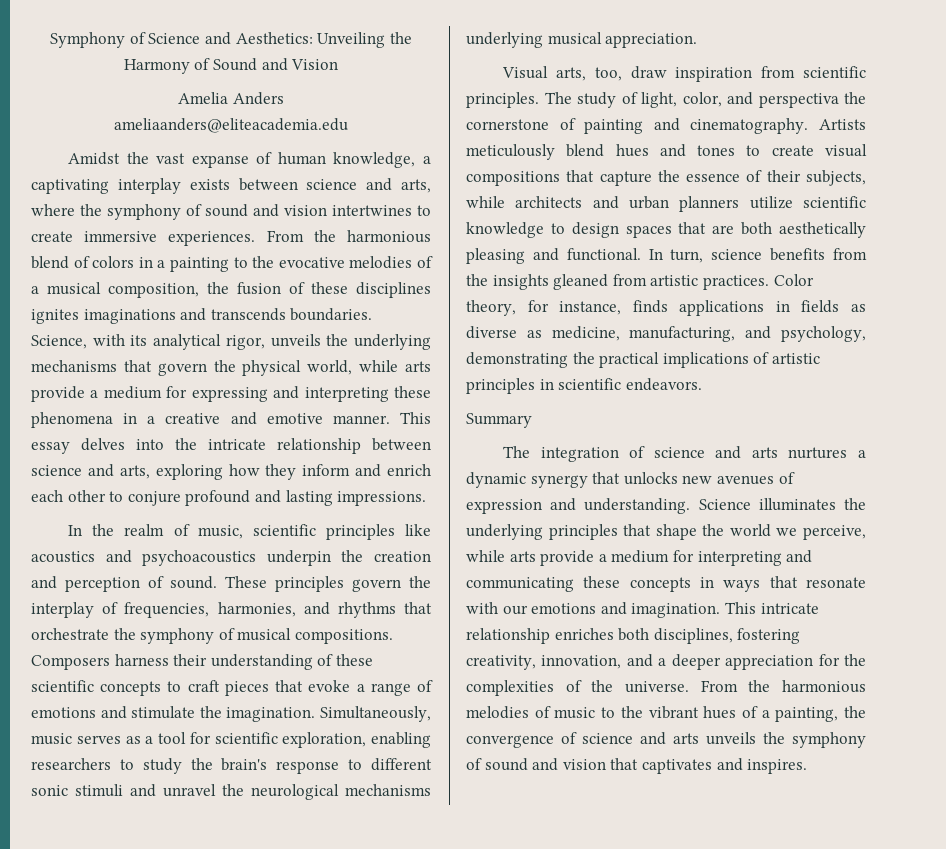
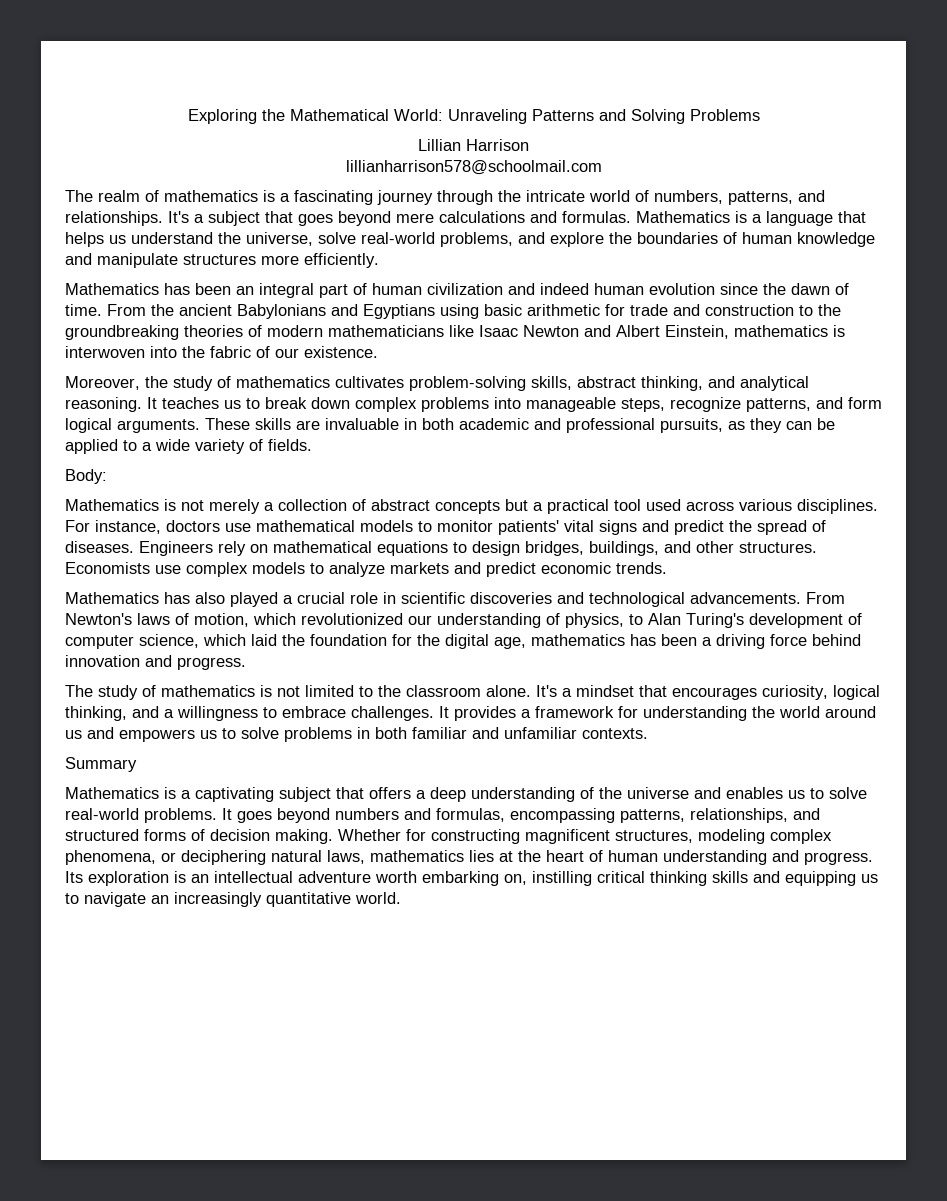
[50,32,412,48] [123,58,339,74] [178,92,284,105] [114,118,348,133] [68,152,431,168] [31,178,431,194] [31,204,431,220] [31,230,431,246] [31,256,433,272] [31,282,431,298] [31,308,373,324] [31,334,432,350] [31,360,431,376] [31,386,431,402] [31,412,431,428] [31,438,431,454] [31,464,431,480] [31,490,427,506] [68,524,431,540] [31,550,431,566] [31,576,431,592] [31,602,433,618] [31,628,393,644] [31,654,373,670] [31,680,434,696] [31,706,431,722] [31,732,431,748] [31,758,432,774] [31,784,431,800] [466,32,698,48] [502,66,866,82] [466,92,866,108] [466,118,866,134] [466,144,867,160] [466,170,866,186] [466,196,866,212] [466,222,866,238] [466,248,867,264] [466,274,814,290] [466,300,866,316] [466,326,866,342] [466,352,820,368] [466,378,702,394] [466,413,532,428] [503,446,866,462] [466,472,795,488] [466,498,866,514] [466,524,866,540] [466,550,813,566] [466,576,866,592] [466,602,819,618] [466,628,801,644] [466,654,866,670] [466,680,866,696] [466,706,866,722] [466,732,866,748] [466,758,808,774] Symphony of Science and Aesthetics: Unveiling the Harmony of Sound and Vision // Amelia Anders // ameliaanders@eliteacademia.edu // Amidst the vast expanse of human knowledge, a captivating interplay exists between science and arts, where the symphony of sound and vision intertwines to create immersive experiences. From the harmonious blend of colors in a painting to the evocative melodies of a musical composition, the fusion of these disciplines ignites imaginations and transcends boundaries. Science, with its analytical rigor, unveils the underlying mechanisms that govern the physical world, while arts provide a medium for expressing and interpreting these phenomena in a creative and emotive manner. This essay delves into the intricate relationship between science and arts, exploring how they inform and enrich each other to conjure profound and lasting impressions. // In the realm of music, scientific principles like acoustics and psychoacoustics underpin the creation and perception of sound. These principles govern the interplay of frequencies, harmonies, and rhythms that orchestrate the symphony of musical compositions. Composers harness their understanding of these scientific concepts to craft pieces that evoke a range of emotions and stimulate the imagination. Simultaneously, music serves as a tool for scientific exploration, enabling researchers to study the brain's response to different sonic stimuli and unravel the neurological mechanisms underlying musical appreciation. // Visual arts, too, draw inspiration from scientific principles. The study of light, color, and perspectiva the cornerstone of painting and cinematography. Artists meticulously blend hues and tones to create visual compositions that capture the essence of their subjects, while architects and urban planners utilize scientific knowledge to design spaces that are both aesthetically pleasing and functional. In turn, science benefits from the insights gleaned from artistic practices. Color theory, for instance, finds applications in fields as diverse as medicine, manufacturing, and psychology, demonstrating the practical implications of artistic principles in scientific endeavors. // Summary // The integration of science and arts nurtures a dynamic synergy that unlocks new avenues of expression and understanding. Science illuminates the underlying principles that shape the world we perceive, while arts provide a medium for interpreting and communicating these concepts in ways that resonate with our emotions and imagination. This intricate relationship enriches both disciplines, fostering creativity, innovation, and a deeper appreciation for the complexities of the universe. From the harmonious melodies of music to the vibrant hues of a painting, the convergence of science and arts unveils the symphony of sound and vision that captivates and inspires. -> [187,109,760,124] [418,139,529,151] [345,160,602,175] [65,190,825,205] [65,211,866,226] [65,232,875,247] [65,253,379,268] [65,283,849,298] [65,304,841,319] [65,325,845,340] [65,346,378,358] [65,376,809,391] [65,397,882,412] [65,418,835,433] [65,439,312,454] [65,469,107,484] [65,499,878,514] [65,520,826,535] [65,541,817,556] [65,562,667,577] [65,592,845,607] [65,613,862,628] [65,634,861,649] [65,655,246,670] [65,685,880,700] [65,706,876,721] [65,727,648,742] [65,757,137,772] [65,787,867,802] [65,808,820,823] [65,829,832,844] [65,850,873,865] [65,871,878,886] [65,892,401,907] Exploring the Mathematical World: Unraveling Patterns and Solving Problems // Lillian Harrison // lillianharrison578@schoolmail.com // The realm of mathematics is a fascinating journey through the intricate world of numbers, patterns, and relationships. It's a subject that goes beyond mere calculations and formulas. Mathematics is a language that helps us understand the universe, solve real-world problems, and explore the boundaries of human knowledge and manipulate structures more efficiently. // Mathematics has been an integral part of human civilization and indeed human evolution since the dawn of time. From the ancient Babylonians and Egyptians using basic arithmetic for trade and construction to the groundbreaking theories of modern mathematicians like Isaac Newton and Albert Einstein, mathematics is interwoven into the fabric of our existence. // Moreover, the study of mathematics cultivates problem-solving skills, abstract thinking, and analytical reasoning. It teaches us to break down complex problems into manageable steps, recognize patterns, and form logical arguments. These skills are invaluable in both academic and professional pursuits, as they can be applied to a wide variety of fields. // Body: // Mathematics is not merely a collection of abstract concepts but a practical tool used across various disciplines. For instance, doctors use mathematical models to monitor patients' vital signs and predict the spread of diseases. Engineers rely on mathematical equations to design bridges, buildings, and other structures. Economists use complex models to analyze markets and predict economic trends. // Mathematics has also played a crucial role in scientific discoveries and technological advancements. From Newton's laws of motion, which revolutionized our understanding of physics, to Alan Turing's development of computer science, which laid the foundation for the digital age, mathematics has been a driving force behind innovation and progress. // The study of mathematics is not limited to the classroom alone. It's a mindset that encourages curiosity, logical thinking, and a willingness to embrace challenges. It provides a framework for understanding the world around us and empowers us to solve problems in both familiar and unfamiliar contexts. // Summary // Mathematics is a captivating subject that offers a deep understanding of the universe and enables us to solve real-world problems. It goes beyond numbers and formulas, encompassing patterns, relationships, and structured forms of decision making. Whether for constructing magnificent structures, modeling complex phenomena, or deciphering natural laws, mathematics lies at the heart of human understanding and progress. Its exploration is an intellectual adventure worth embarking on, instilling critical thinking skills and equipping us to navigate an increasingly quantitative world.

